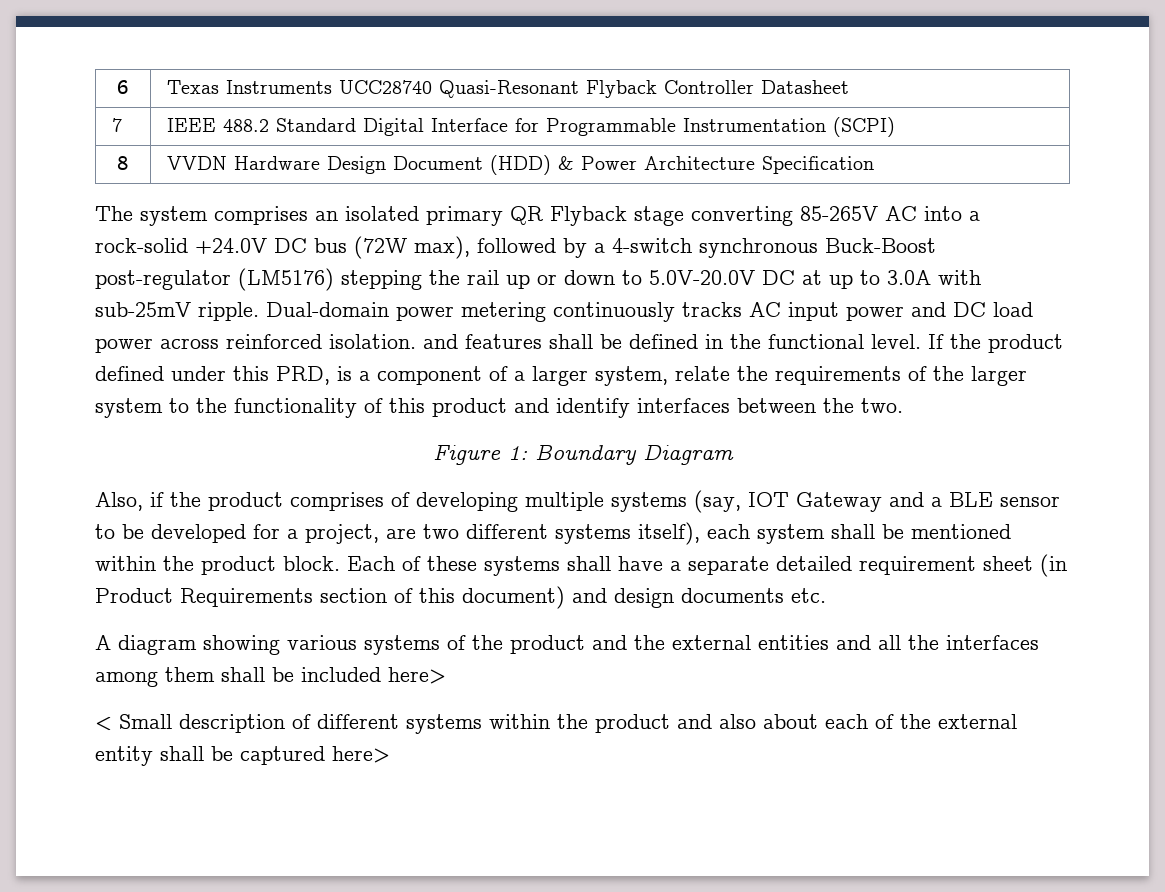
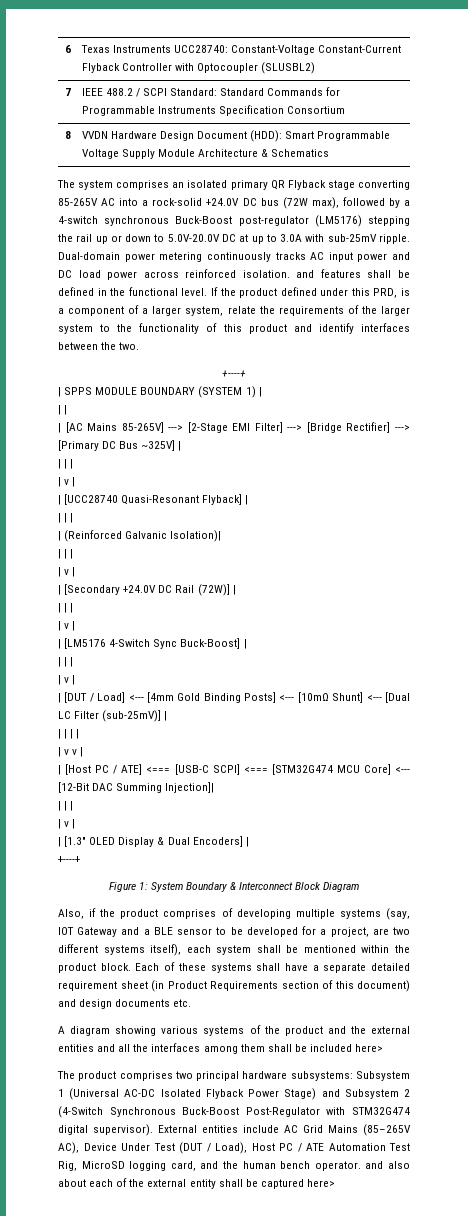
[338,80,849,98] [111,118,122,132] [166,117,895,137] UCC28740 Quasi-Resonant Flyback Controller Datasheet // 7 | IEEE 488.2 Standard Digital Interface for Programmable Instrumentation (SCPI) -> [173,45,401,55] [81,62,315,74] [64,88,71,96] [81,87,341,97] [81,105,345,116] UCC28740: Constant-Voltage Constant-Current Flyback Controller with Optocoupler (SLUSBL2) // 7 | IEEE 488.2 / SCPI Standard: Standard Commands for Programmable Instruments Specification Consortium
[489,155,874,175] (HDD) & Power Architecture Specification -> [249,130,391,142] [81,149,330,159] (HDD): Smart Programmable Voltage Supply Module Architecture & Schematics
[433,444,637,465] Figure 1: Boundary -> [222,370,246,377] [58,386,262,398] [58,405,68,415] [58,422,410,433] [58,440,182,451] [58,459,74,469] [58,477,76,487] [58,494,249,505] [58,513,74,523] [58,530,222,542] [58,549,74,559] [58,567,76,577] [58,584,236,596] [58,603,74,613] [58,621,76,631] [58,638,247,649] [58,657,74,667] [58,675,76,685] [58,692,410,703] [58,710,168,722] [58,729,80,739] [58,747,84,757] [58,764,410,775] [58,782,215,793] [58,801,74,811] [58,819,76,829] [58,836,249,847] [58,856,80,863] [108,882,322,892] +----+ // | SPPS MODULE BOUNDARY (SYSTEM 1) | // | | // | [AC Mains 85-265V] ---> [2-Stage EMI Filter] ---> [Bridge Rectifier] ---> [Primary DC Bus ~325V] | // | | | // | v | // | [UCC28740 Quasi-Resonant Flyback] | // | | | // | (Reinforced Galvanic Isolation)| // | | | // | v | // | [Secondary +24.0V DC Rail (72W)] | // | | | // | v | // | [LM5176 4-Switch Sync Buck-Boost] | // | | | // | v | // | [DUT / Load] <--- [4mm Gold Binding Posts] <--- [10mΩ Shunt] <--- [Dual LC Filter (sub-25mV)] | // | | | | // | v v | // | [Host PC / ATE] <=== [USB-C SCPI] <=== [STM32G474 MCU Core] <--- [12-Bit DAC Summing Injection]| // | | | // | v | // | [1.3" OLED Display & Dual Encoders] | // +----+ // Figure 1: System Boundary & Interconnect Block
[95,714,670,734] < Small description of different systems within the product -> [57,1071,410,1081] [58,1088,410,1100] [58,1106,410,1118] [58,1124,411,1136] [58,1142,410,1154] [58,1161,361,1171] The product comprises two principal hardware subsystems: Subsystem 1 (Universal AC-DC Isolated Flyback Power Stage) and Subsystem 2 (4-Switch Synchronous Buck-Boost Post-Regulator with STM32G474 digital supervisor). External entities include AC Grid Mains (85–265V AC), Device Under Test (DUT / Load), Host PC / ATE Automation Test Rig, MicroSD logging card, and the human bench operator.

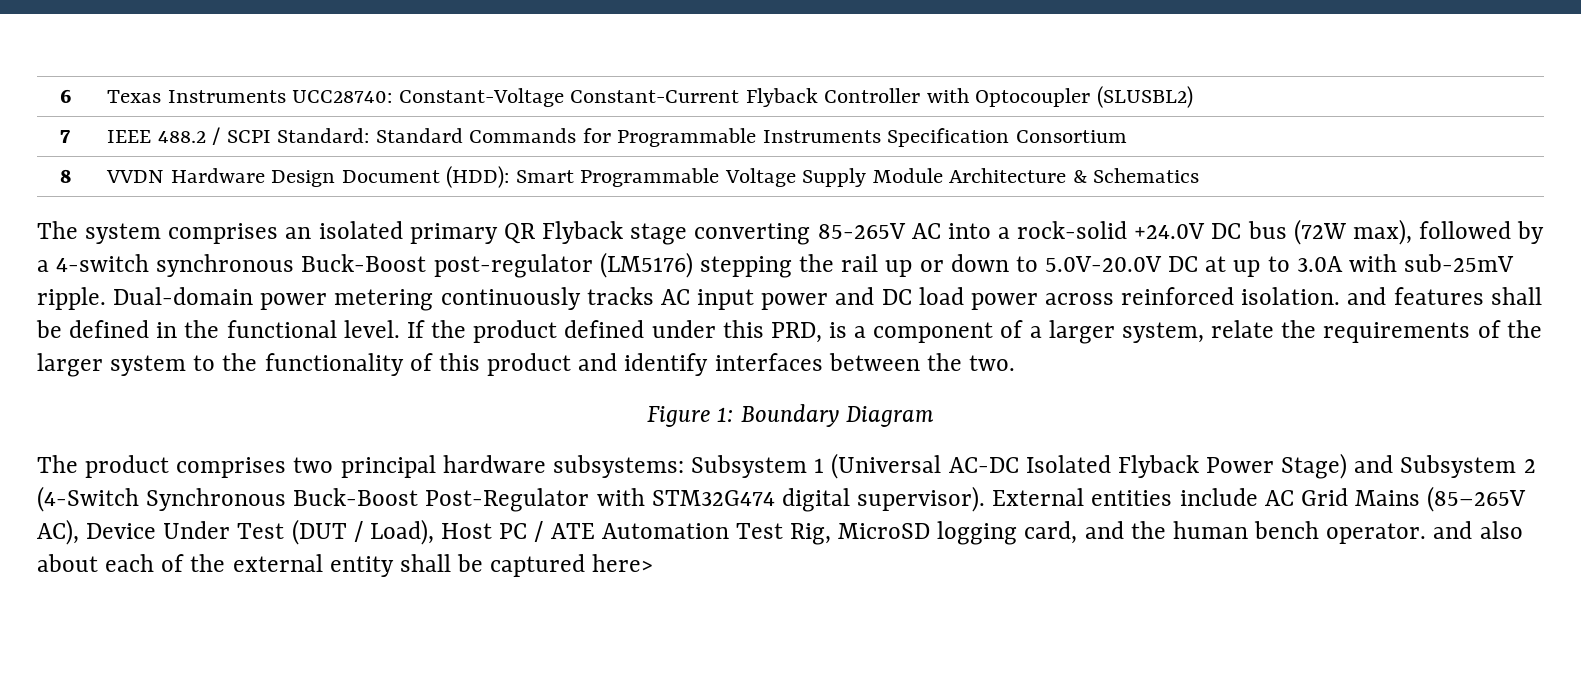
[222,370,246,377] [58,386,262,398] [58,405,68,415] [58,422,410,433] [58,440,182,451] [58,459,74,469] [58,477,76,487] [58,494,249,505] [58,513,74,523] [58,530,222,542] [58,549,74,559] [58,567,76,577] [58,584,236,596] [58,603,74,613] [58,621,76,631] [58,638,247,649] [58,657,74,667] [58,675,76,685] [58,692,410,703] [58,710,168,722] [58,729,80,739] [58,747,84,757] [58,764,410,775] [58,782,215,793] [58,801,74,811] [58,819,76,829] [58,836,249,847] [58,856,80,863] [108,882,360,892] [58,908,410,920] [58,926,410,937] [58,944,410,956] [58,962,410,973] [58,980,410,992] [58,999,192,1009] [58,1025,411,1036] [58,1043,384,1054] +----+ // | SPPS MODULE BOUNDARY (SYSTEM 1) | // | | // | [AC Mains 85-265V] ---> [2-Stage EMI Filter] ---> [Bridge Rectifier] ---> [Primary DC Bus ~325V] | // | | | // | v | // | [UCC28740 Quasi-Resonant Flyback] | // | | | // | (Reinforced Galvanic Isolation)| // | | | // | v | // | [Secondary +24.0V DC Rail (72W)] | // | | | // | v | // | [LM5176 4-Switch Sync Buck-Boost] | // | | | // | v | // | [DUT / Load] <--- [4mm Gold Binding Posts] <--- [10mΩ Shunt] <--- [Dual LC Filter (sub-25mV)] | // | | | | // | v v | // | [Host PC / ATE] <=== [USB-C SCPI] <=== [STM32G474 MCU Core] <--- [12-Bit DAC Summing Injection]| // | | | // | v | // | [1.3" OLED Display & Dual Encoders] | // +----+ // Figure 1: System Boundary & Interconnect Block Diagram // Also, if the product comprises of developing multiple systems (say, IOT Gateway and a BLE sensor to be developed for a project, are two different systems itself), each system shall be mentioned within the product block. Each of these systems shall have a separate detailed requirement sheet (in Product Requirements section of this document) and design documents etc. // A diagram showing various systems of the product and the external entities and all the interfaces among them shall be included here> -> [647,404,934,427] Figure 1: Boundary Diagram

